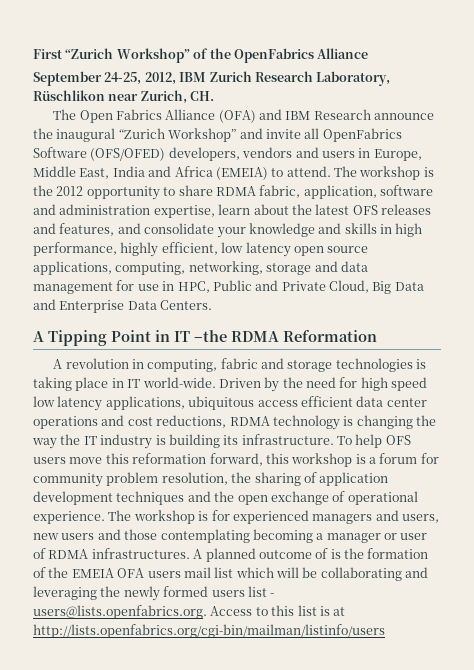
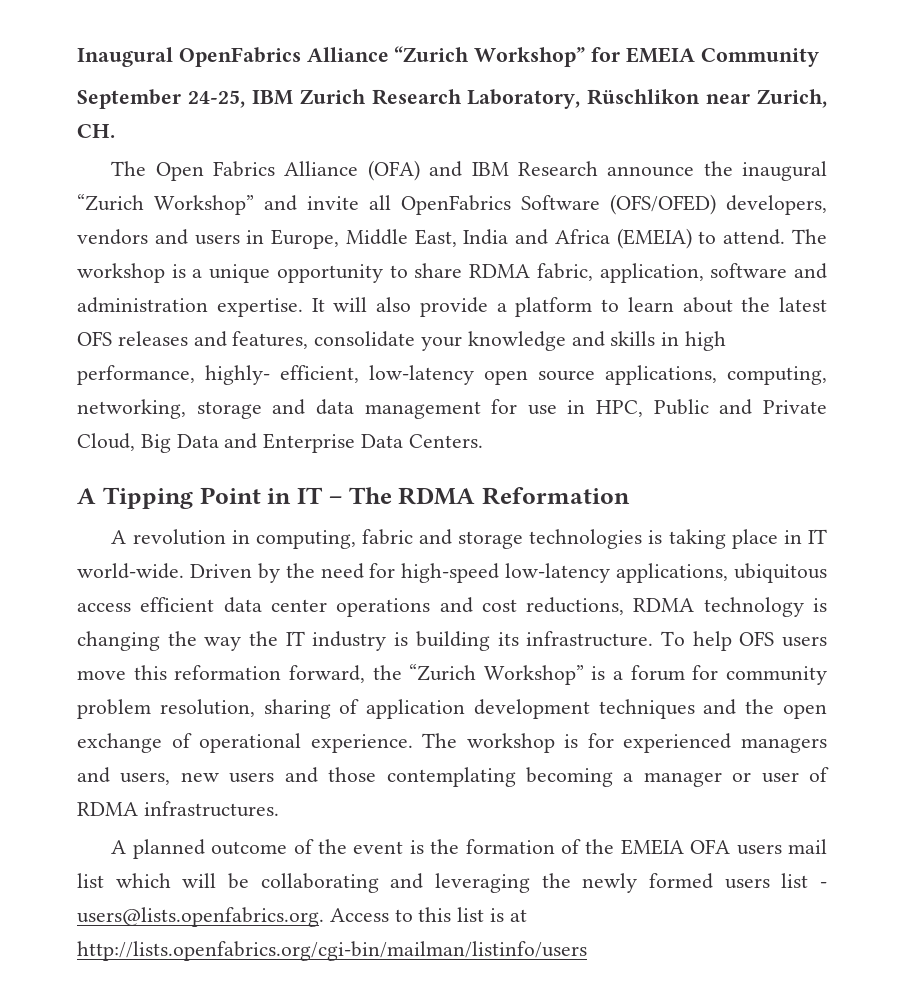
[33,48,369,63] First “Zurich Workshop” of the OpenFabrics Alliance -> [77,46,819,67] Inaugural OpenFabrics Alliance “Zurich Workshop” for EMEIA Community
[144,72,176,85] 2012, -> (245, 99) none
[33,185,84,196] the 2012 -> [192,264,271,283] a unique
[153,205,215,218] expertise, -> [216,297,619,317] expertise. It will also provide a platform to
[117,223,141,234] and -> (309, 340) none
[120,242,291,257] highly efficient, low latency -> [205,365,474,385] highly- efficient, low-latency
[194,330,227,342] –the -> [328,487,392,504] – The
[360,377,428,391] [33,396,103,411] high speed low latency -> [401,563,611,583] high-speed low-latency
[265,453,353,467] this workshop -> [372,664,584,685] the “Zurich Workshop”
[231,472,252,483] the -> (255, 708) none
(190, 553) none -> (279, 809) //
(329, 553) none -> [317,839,404,854] the event

